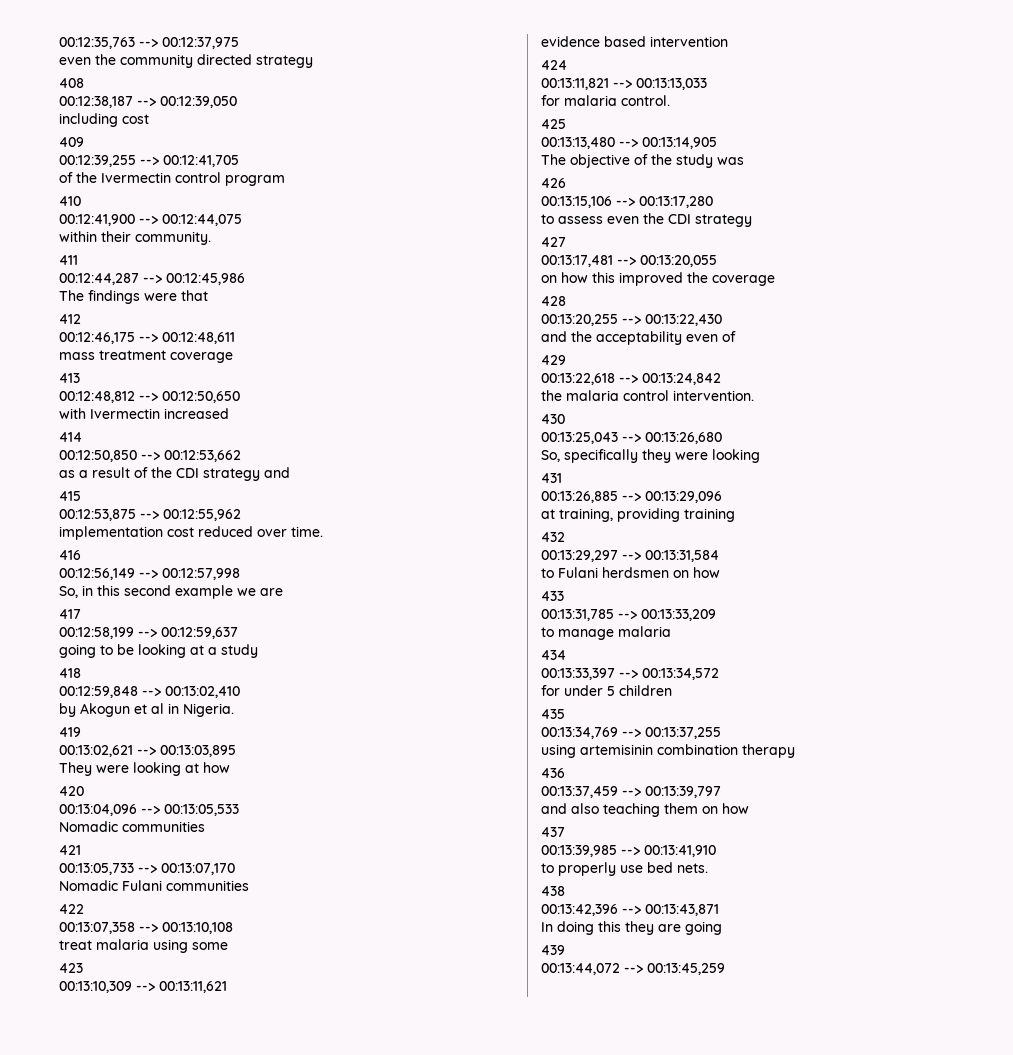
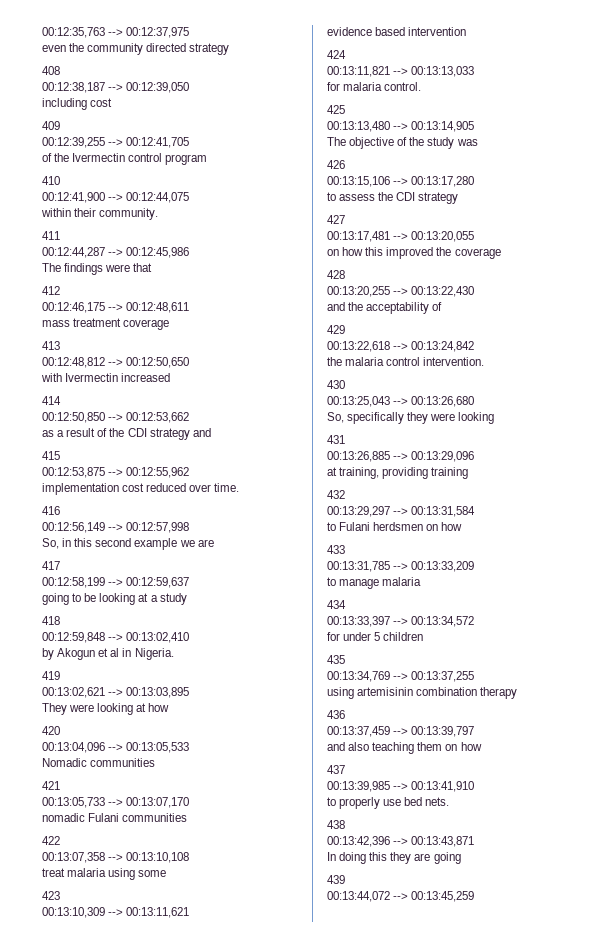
[59,880,118,891] Nomadic -> [42,813,85,822] nomadic
[607,216,639,224] even -> (376, 197) none
[686,334,718,342] even -> (430, 308) none

